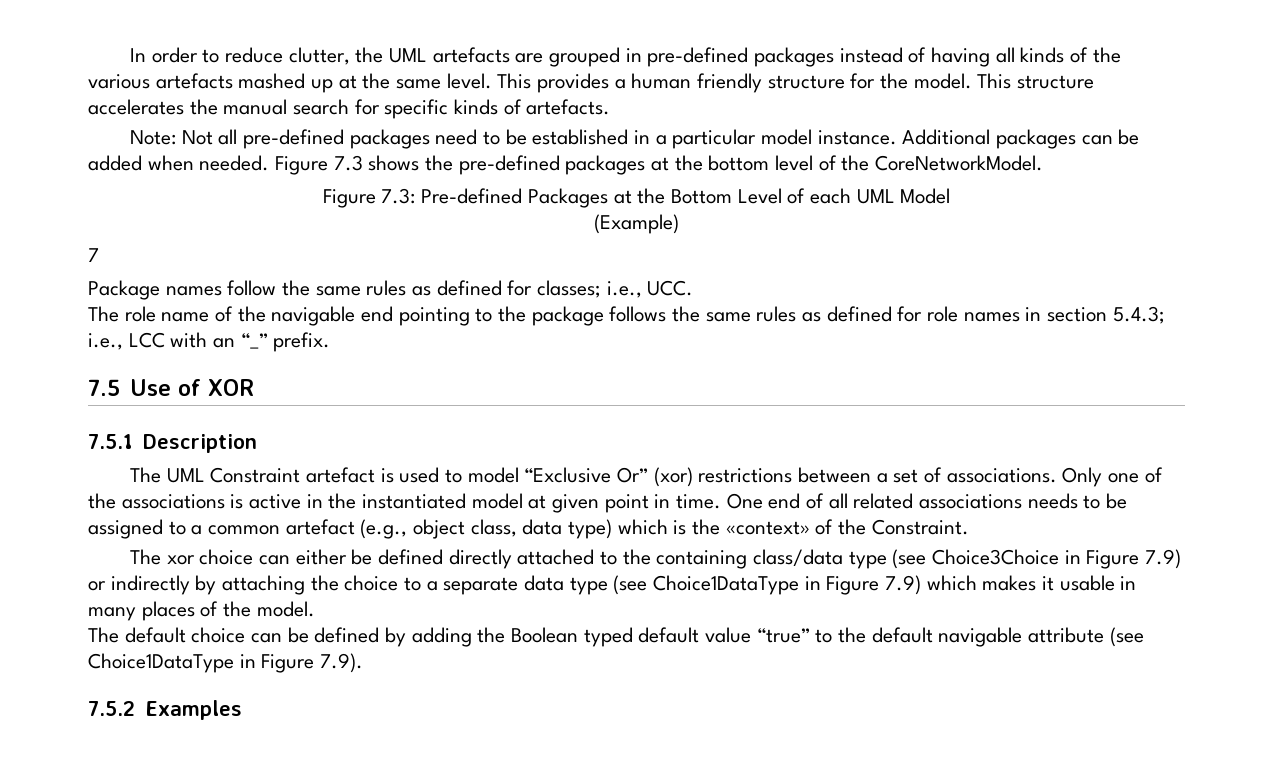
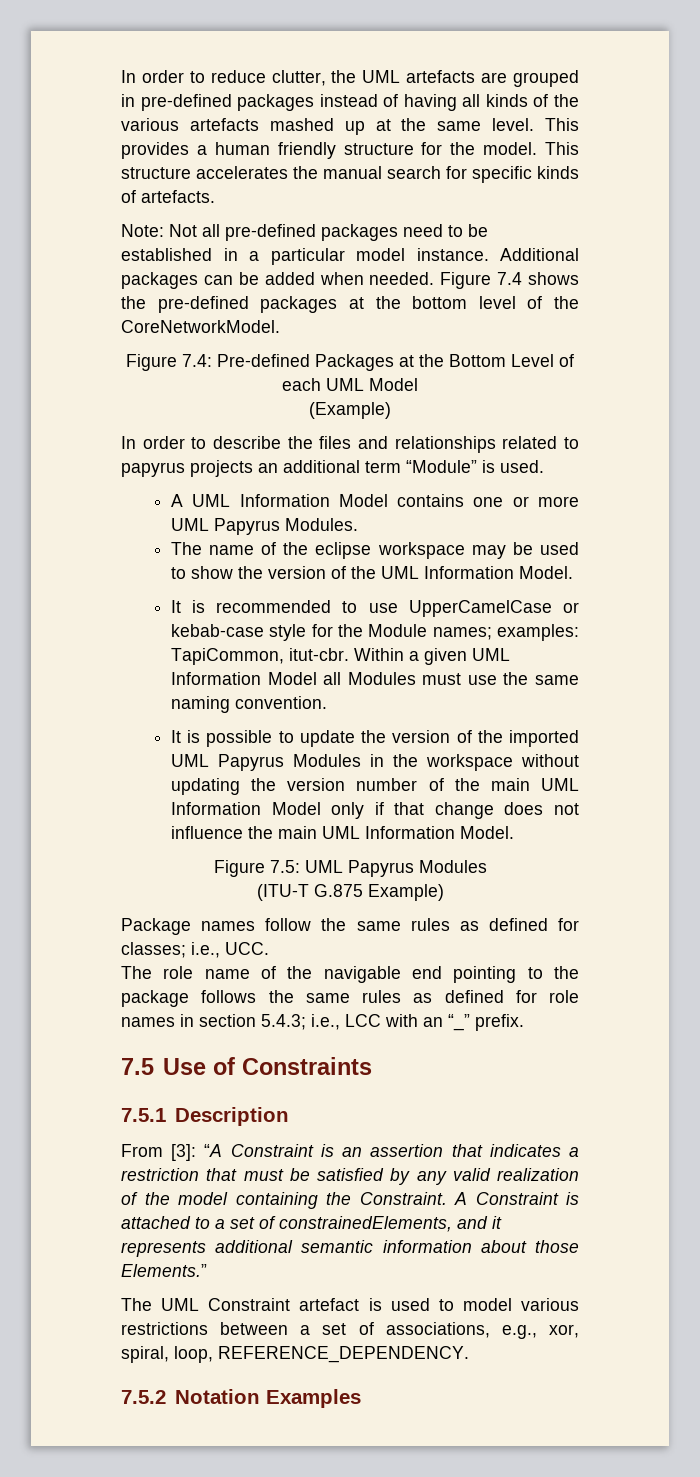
[333,155,363,171] 7.3 -> [497,272,523,285] 7.4
[381,188,416,204] 7.3: -> [182,354,212,367] 7.4:
[88,248,99,262] 7 -> [121,436,579,453] [121,460,544,477] [170,494,579,507] [170,518,358,535] [170,542,579,559] [170,566,573,579] [170,600,579,617] [170,624,579,641] [170,648,510,665] [170,672,579,685] [170,696,327,713] [170,730,579,747] [170,754,579,771] [170,778,580,795] [170,802,579,819] [170,826,514,839] [213,860,487,877] [256,884,444,901] In order to describe the files and relationships related to papyrus projects an additional term “Module” is used. // A UML Information Model contains one or more UML Papyrus Modules. // The name of the eclipse workspace may be used to show the version of the UML Information Model. // It is recommended to use UpperCamelCase or kebab-case style for the Module names; examples: TapiCommon, itut-cbr. Within a given UML Information Model all Modules must use the same naming convention. // It is possible to update the version of the imported UML Papyrus Modules in the workspace without updating the version number of the main UML Information Model only if that change does not influence the main UML Information Model. // Figure 7.5: UML Papyrus Modules // (ITU-T G.875 Example)
[208,379,255,396] XOR -> [241,1057,372,1075] Constraints
(258, 443) none -> [121,1144,579,1161] [121,1168,579,1185] [121,1192,579,1209] [121,1216,502,1232] [121,1240,579,1257] [121,1264,207,1277] // From [3]: “A Constraint is an assertion that indicates a restriction that must be satisfied by any valid realization of the model containing the Constraint. A Constraint is attached to a set of constrainedElements, and it represents additional semantic information about those Elements.”
[524,467,693,487] “Exclusive Or” (xor) -> [521,1298,579,1311] various
[946,467,1163,487] [88,493,1128,513] [88,519,969,539] [129,549,1181,569] [88,575,1137,595] [88,601,315,621] [88,627,1144,647] [88,653,364,673] associations. Only one of the associations is active in the instantiated model at given point in time. One end of all related associations needs to be assigned to a common artefact (e.g., object class, data type) which is the «context» of the Constraint. // The xor choice can either be defined directly attached to the containing class/data type (see Choice3Choice in Figure 7.9) or indirectly by attaching the choice to a separate data type (see Choice1DataType in Figure 7.9) which makes it usable in many places of the model. // The default choice can be defined by adding the Boolean typed default value “true” to the default navigable attribute (see Choice1DataType in Figure 7.9). -> [385,1322,579,1339] [121,1346,469,1363] associations, e.g., xor, spiral, loop, REFERENCE_DEPENDENCY.
(135, 708) none -> [174,1389,260,1404] Notation

